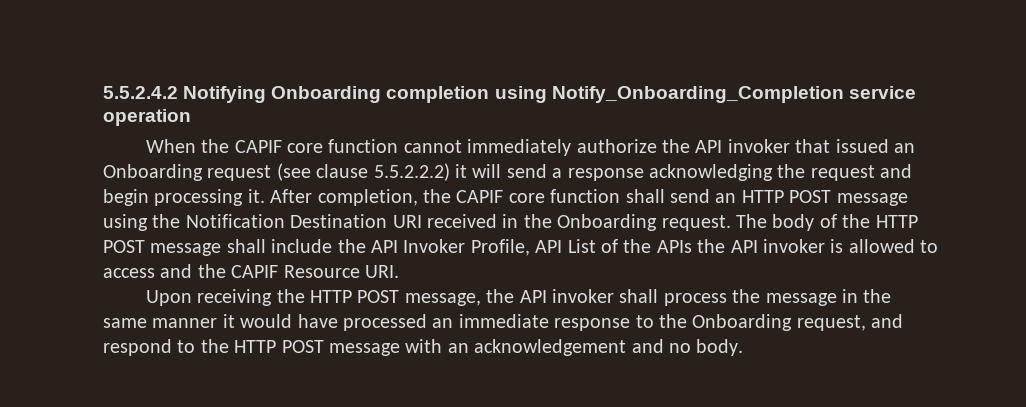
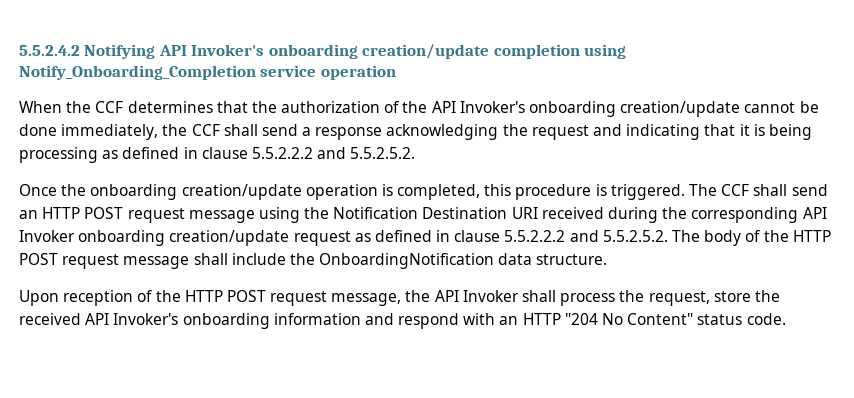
[271,86,382,103] Onboarding -> [158,44,490,59] API Invoker's onboarding creation/update
[234,139,916,156] [103,163,502,181] CAPIF core function cannot immediately authorize the API invoker that issued an Onboarding request (see clause 5.5.2.2.2) it will -> [95,101,819,117] [19,124,258,140] CCF determines that the authorization of the API Invoker's onboarding creation/update cannot be done immediately, the CCF shall
[103,189,621,206] begin processing it. After completion, the CAPIF core function -> [626,124,812,140] [19,147,416,163] [19,184,750,200] indicating that it is being processing as defined in clause 5.5.2.2.2 and 5.5.2.5.2. // Once the onboarding creation/update operation is completed, this procedure is triggered. The CCF
(832, 196) none -> [127,208,185,223] request
[502,214,731,231] in the Onboarding request. -> [608,207,827,223] [19,230,668,246] during the corresponding API Invoker onboarding creation/update request as defined in clause 5.5.2.2.2 and 5.5.2.5.2.
(145, 246) none -> [62,254,120,269] request
[371,239,939,256] [103,264,399,278] API Invoker Profile, API List of the APIs the API invoker is allowed to access and the CAPIF Resource URI. -> [319,253,608,269] OnboardingNotification data structure.
[197,289,400,306] receiving the HTTP POST -> [63,290,328,306] reception of the HTTP POST request
[552,289,615,303] invoker -> [462,290,519,302] Invoker
[765,289,892,306] [103,314,904,331] [103,339,744,356] message in the same manner it would have processed an immediate response to the Onboarding request, and respond to the HTTP POST message with an acknowledgement and no body. -> [648,290,780,306] [19,313,786,329] request, store the received API Invoker's onboarding information and respond with an HTTP "204 No Content" status code.

